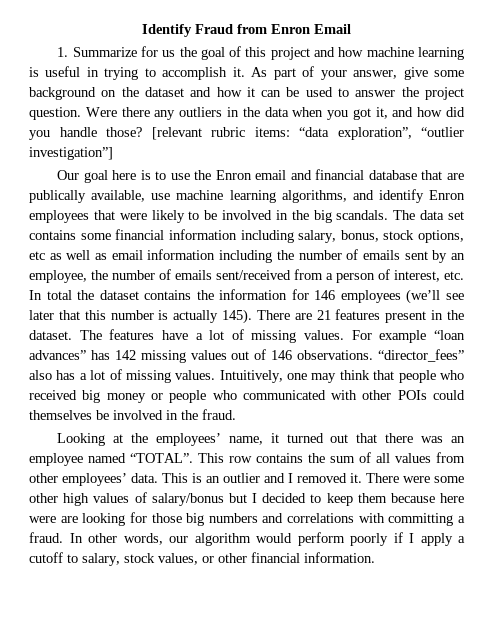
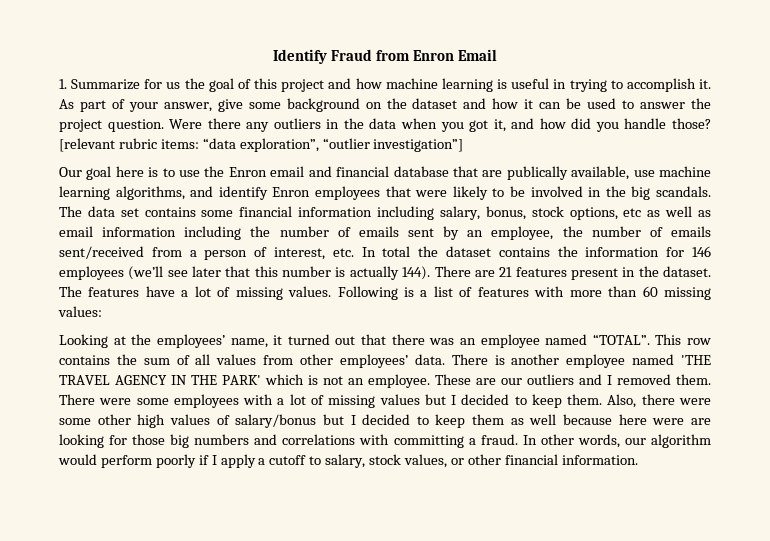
[222,309,253,324] 145). -> [402,266,431,280] 144).
[351,330,465,343] [29,349,464,363] [29,369,464,383] [29,390,466,403] [29,409,236,420] For example “loan advances” has 142 missing values out of 146 observations. “director_fees” also has a lot of missing values. Intuitively, one may think that people who received big money or people who communicated with other POIs could themselves be involved in the fraud. -> [337,286,712,300] [58,306,102,317] Following is a list of features with more than 60 missing values:
[162,473,260,483] This is an outlier -> [451,354,712,368] [59,374,574,388] There is another employee named 'THE TRAVEL AGENCY IN THE PARK' which is not an employee. These are our outliers
[350,473,362,483] it. -> [676,374,711,385] them.
(464, 479) none -> [173,394,711,408] [59,418,91,425] employees with a lot of missing values but I decided to keep them. Also, there were some
(387, 498) none -> [510,414,557,425] as well

